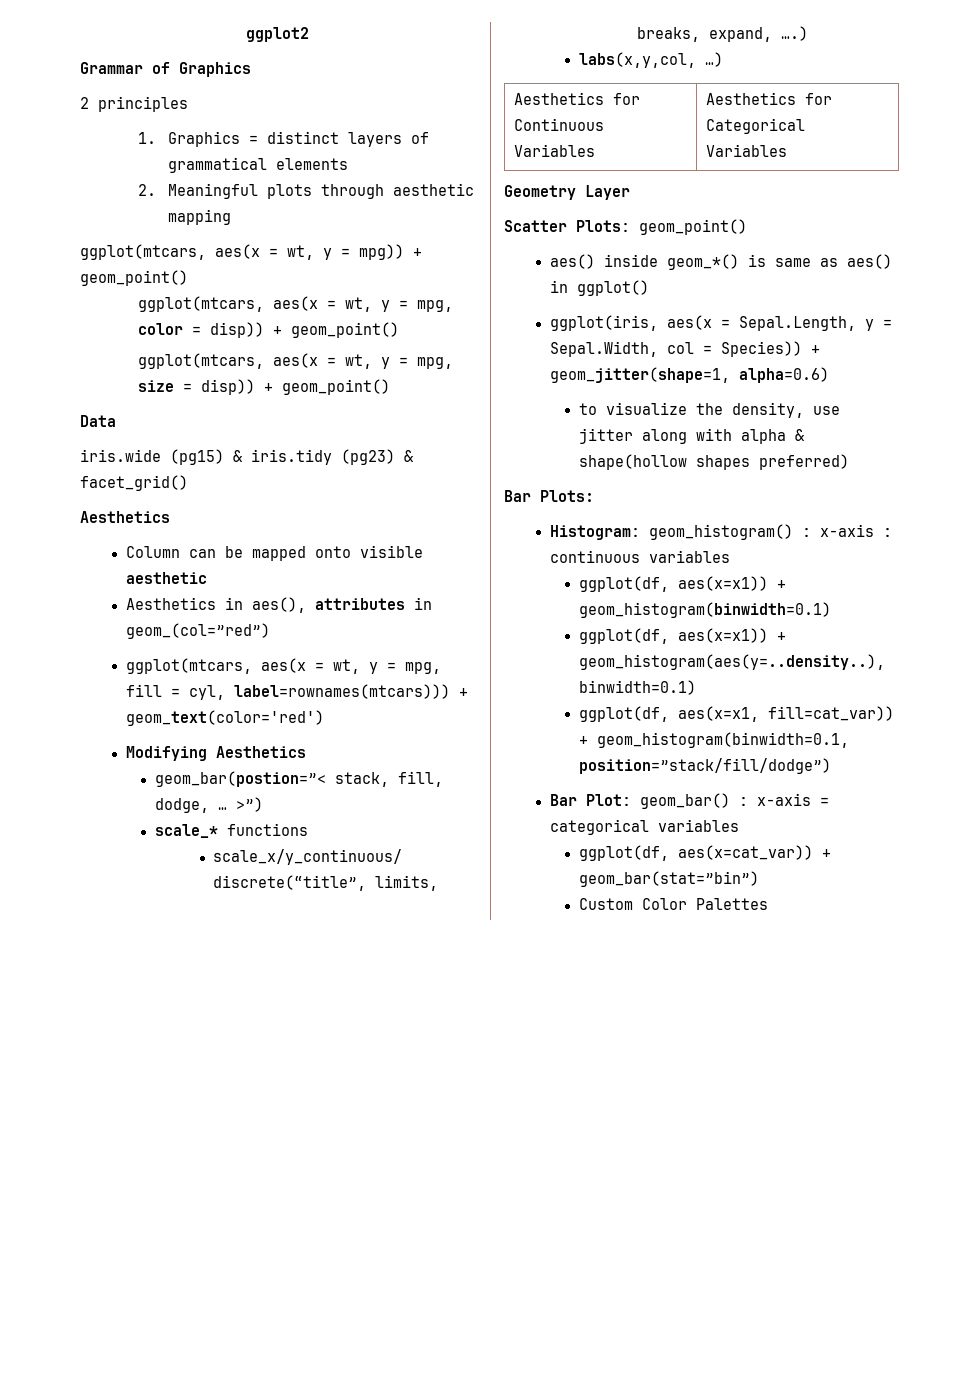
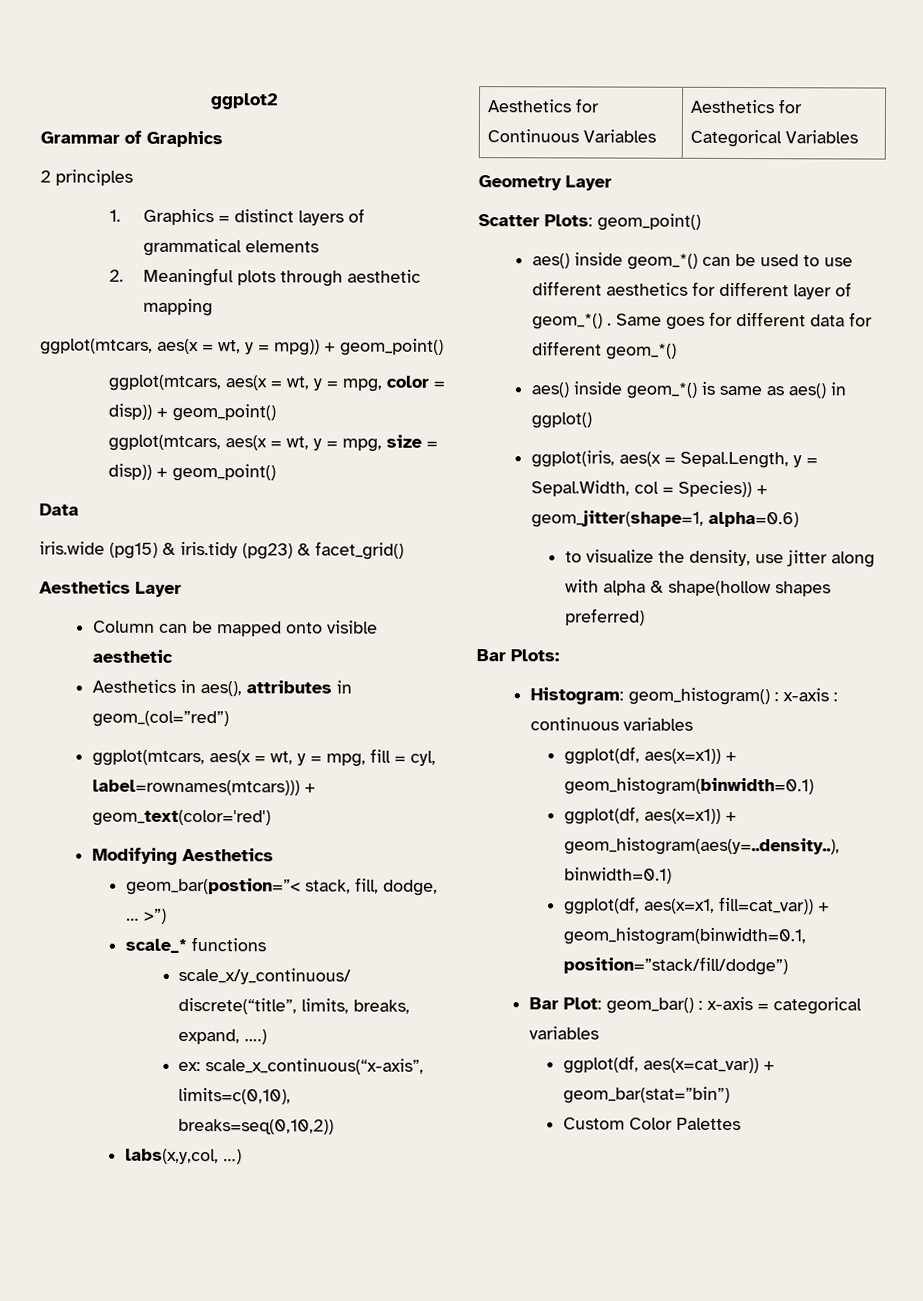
(170, 517) none -> [135,581,182,597] Layer
(809, 33) none -> [178,1058,425,1075] [178,1087,292,1105] [178,1118,335,1135] // ex: scale_x_continuous(“x-axis”, limits=c(0,10), breaks=seq(0,10,2))
(747, 227) none -> [531,252,853,270] [531,281,852,300] [531,311,873,330] [531,341,677,360] // aes() inside geom_*() can be used to use different aesthetics for different layer of geom_*() . Same goes for different data for different geom_*()

